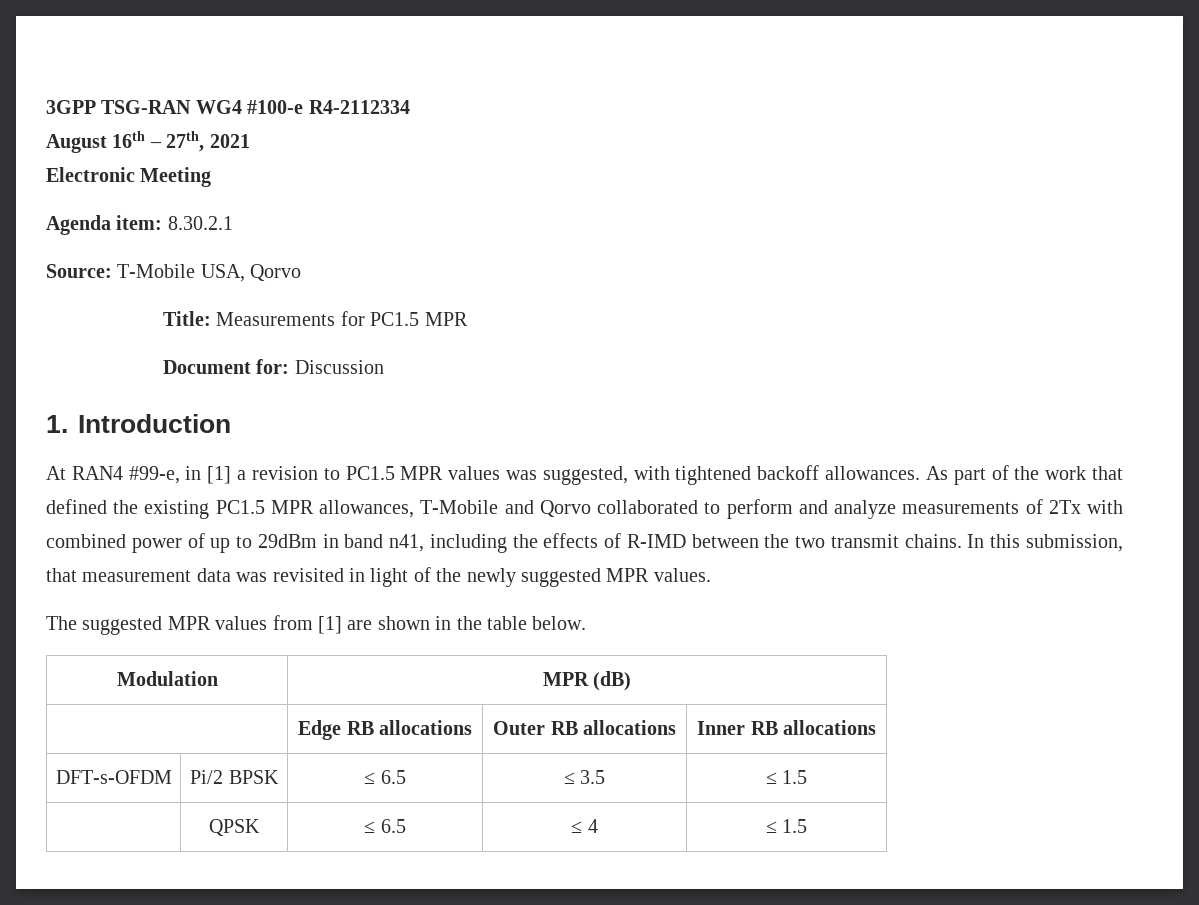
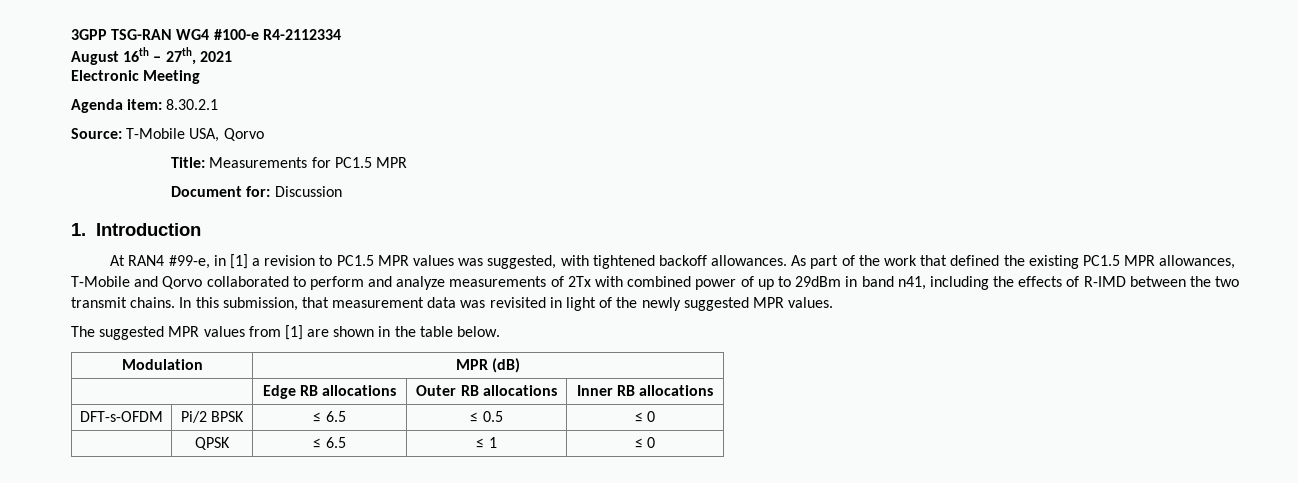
[580,770,606,784] [765,770,808,784] 3.5 | ≤ 1.5 -> [482,411,503,422] [634,411,656,422] 0.5 | ≤ 0
[587,819,598,833] [765,819,808,833] 4 | ≤ 1.5 -> [488,437,497,448] [634,437,656,448] 1 | ≤ 0

